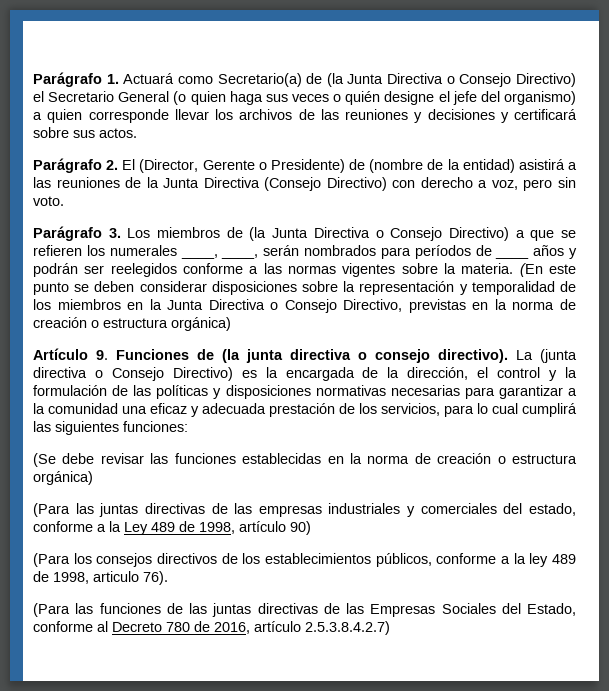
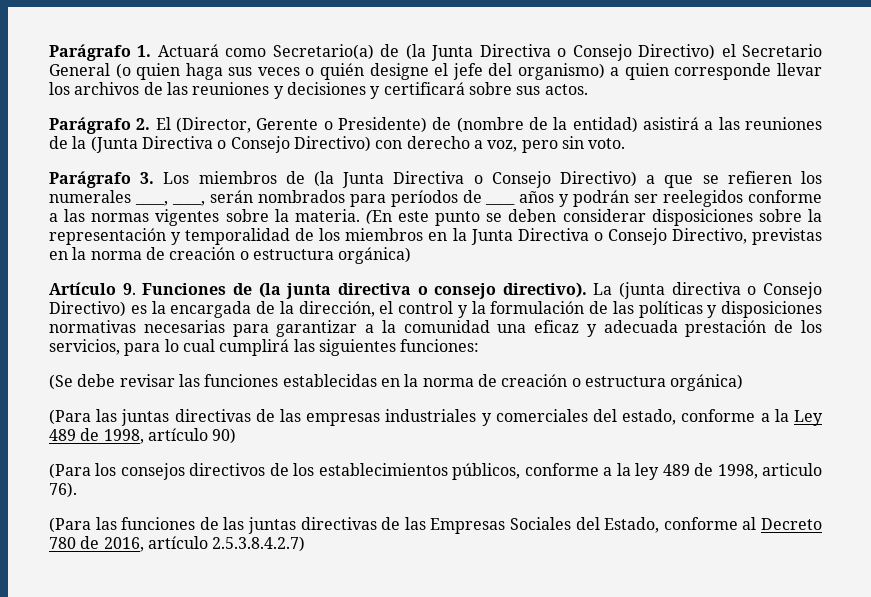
[163,177,322,191] Junta Directiva (Consejo -> [90,136,290,153] (Junta Directiva o Consejo

